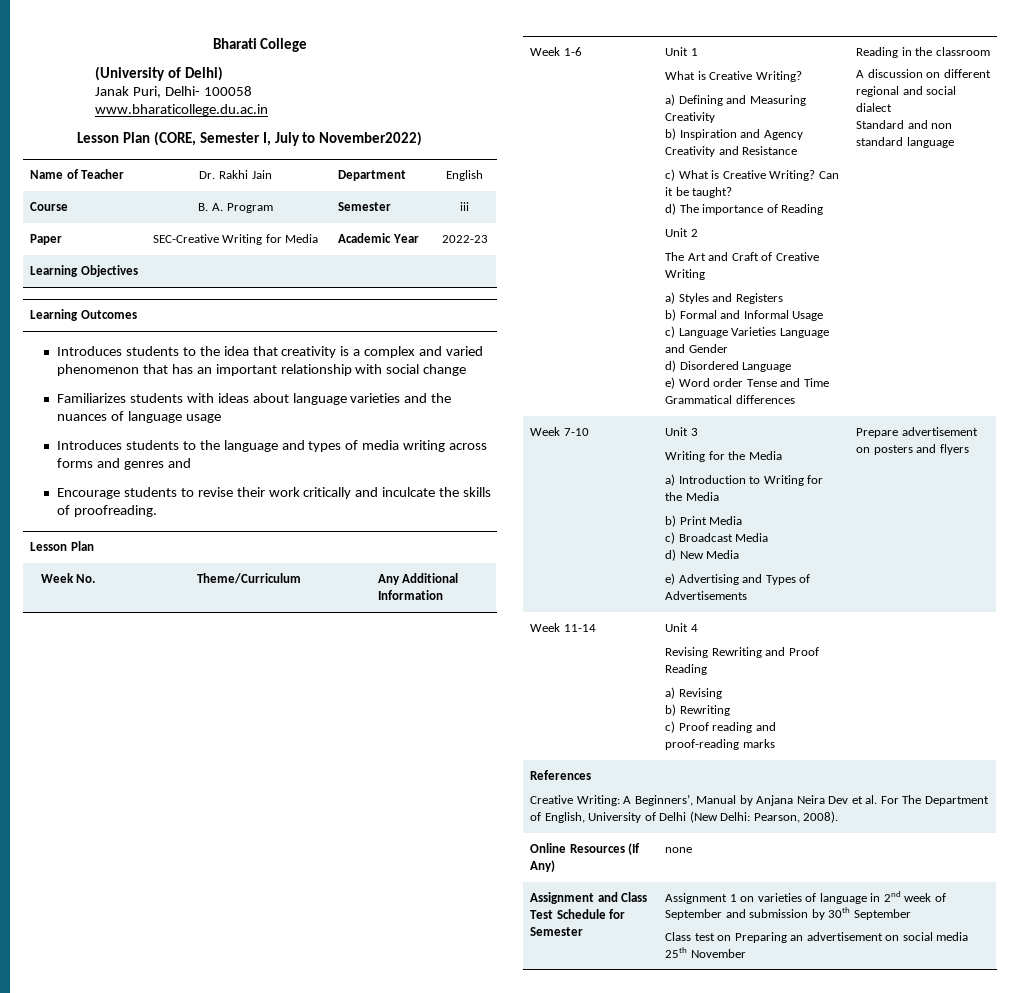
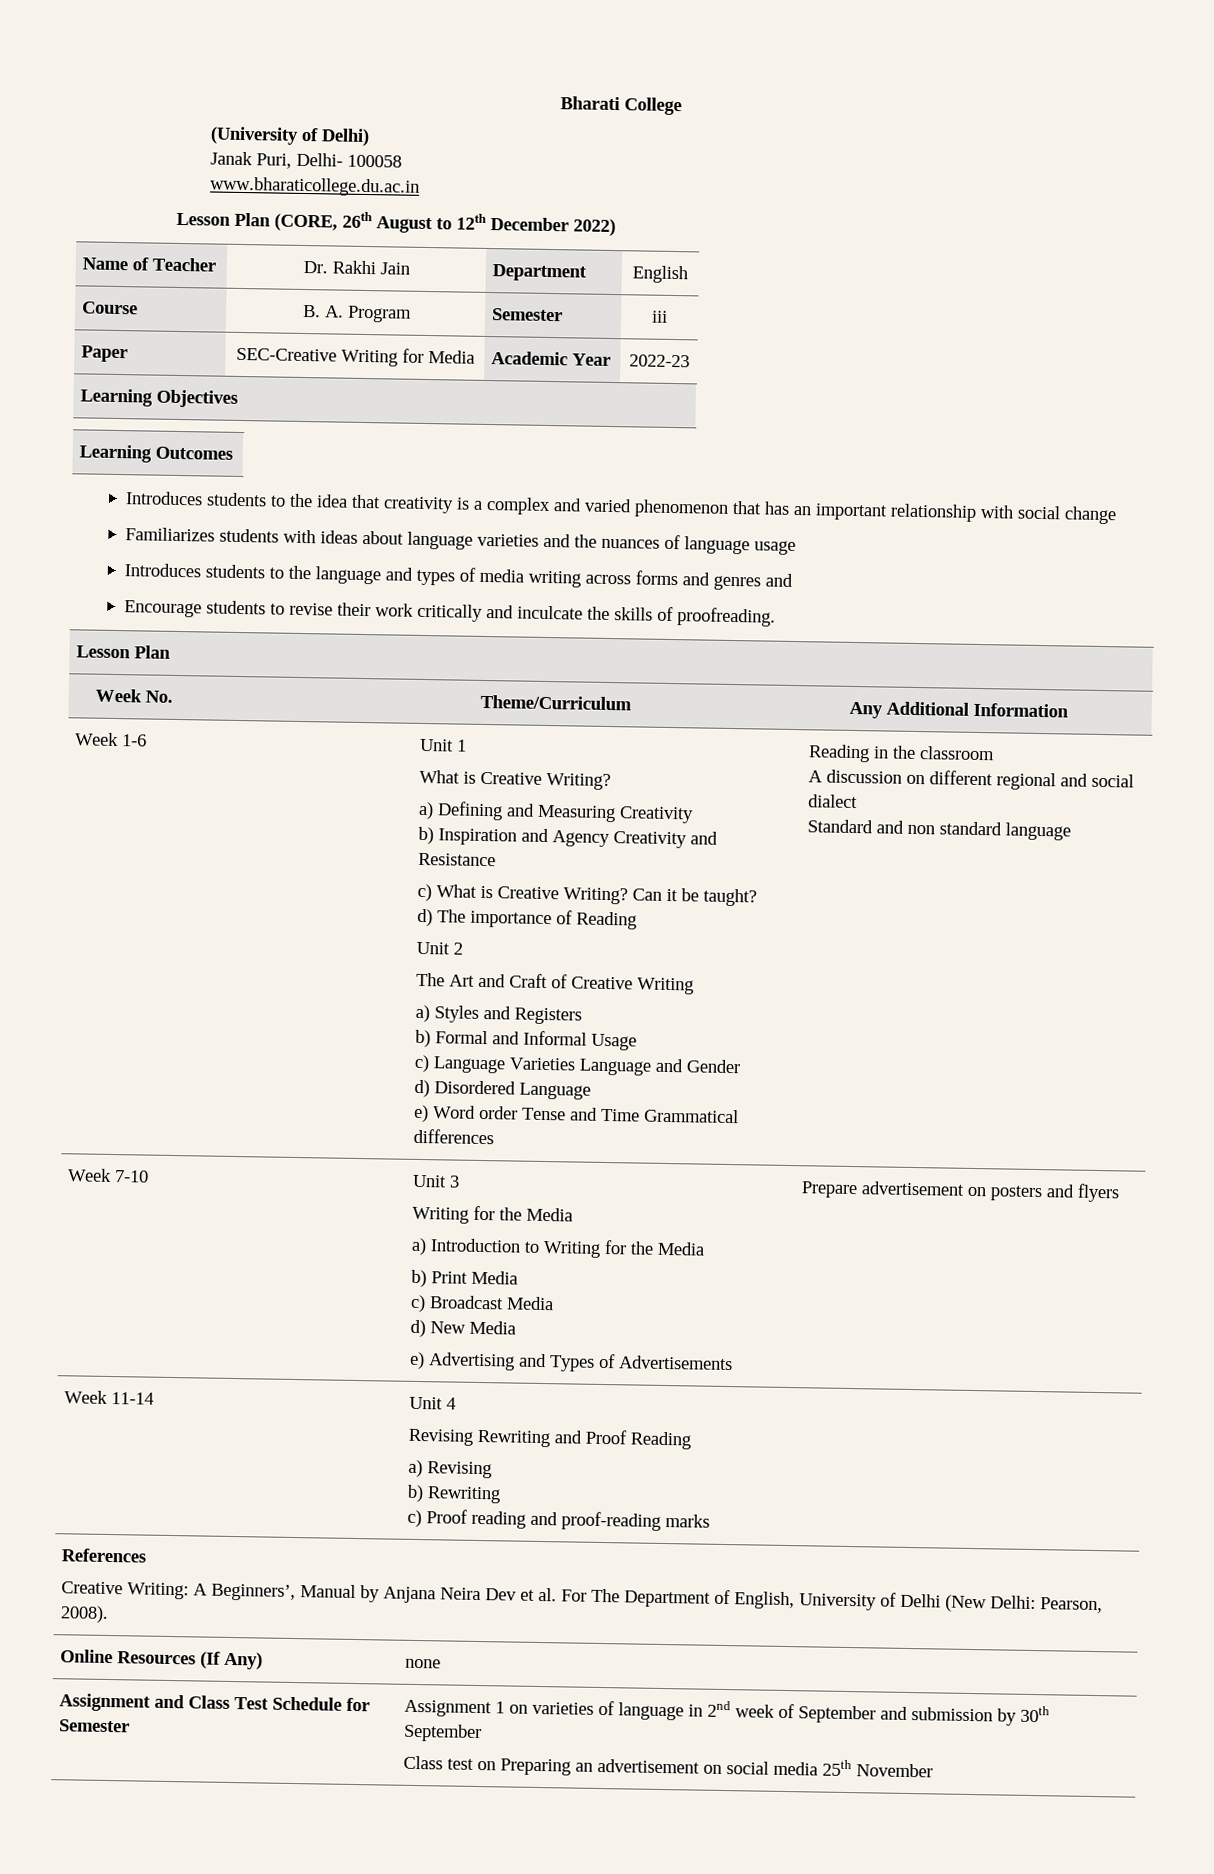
[199,131,423,146] Semester I, July to November2022) -> [341,211,616,237] 26th August to 12th December 2022)

